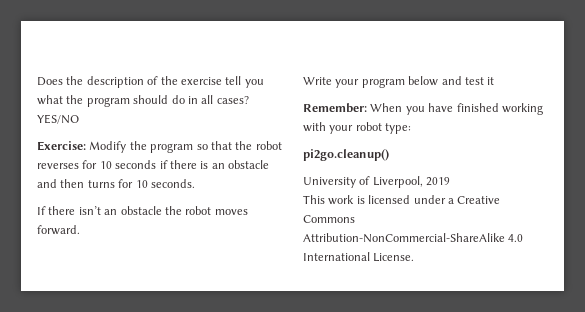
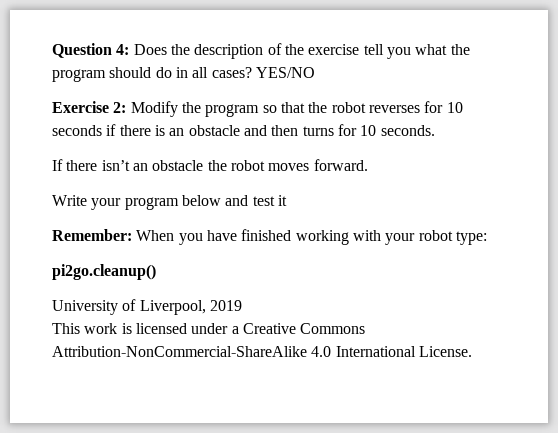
(37, 81) none -> [52,43,130,58] Question 4:
[37,141,86,151] Exercise: -> [52,101,127,113] Exercise 2:

